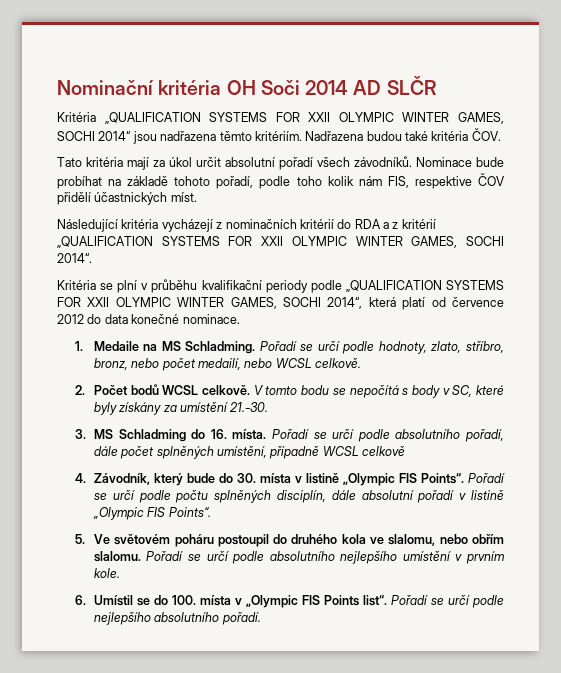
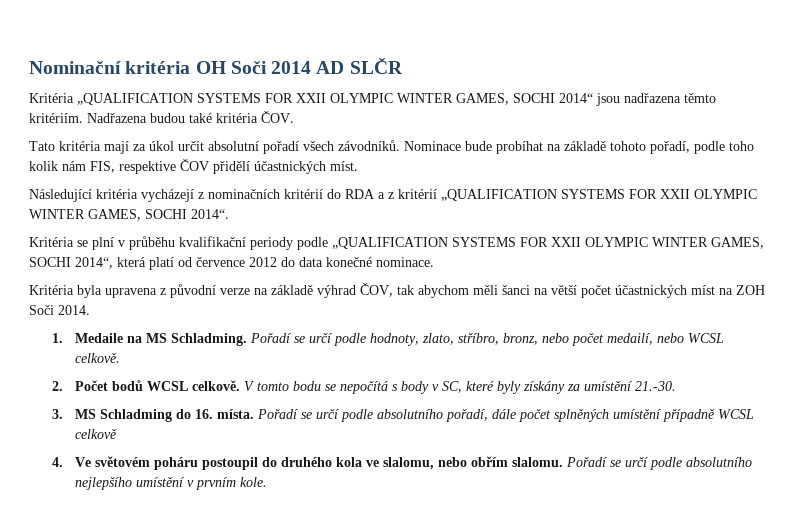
(240, 319) none -> [29,283,765,298] [29,305,90,315] // Kritéria byla upravena z původní verze na základě výhrad ČOV, tak abychom měli šanci na větší počet účastnických míst na ZOH Soči 2014.
[217,446,268,458] umístění, -> [612,409,661,419] umístění
[93,473,505,486] [93,490,505,503] [92,507,211,520] [75,534,86,544] Závodník, který bude do 30. místa v listině „Olympic FIS Points“. Pořadí se určí podle počtu splněných disciplín, dále absolutní pořadí v listině „Olympic FIS Points“. // 5. -> (63, 462) none
[75,595,504,608] [93,612,261,625] // 6. Umístil se do 100. místa v „Olympic FIS Points list“. Pořadí se určí podle nejlepšího absolutního pořadí. -> (267, 482) none

